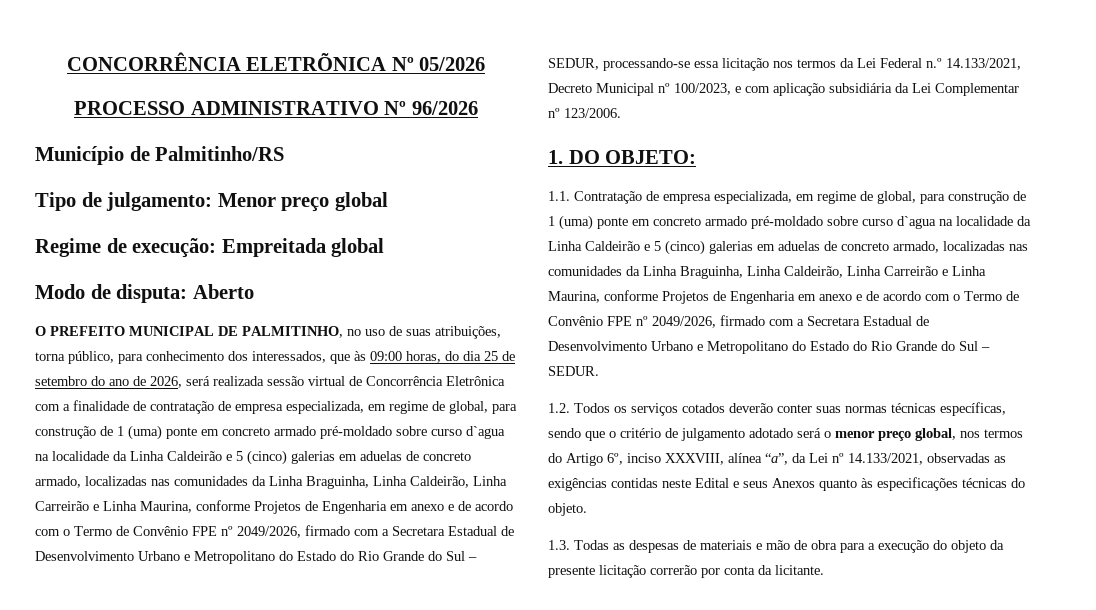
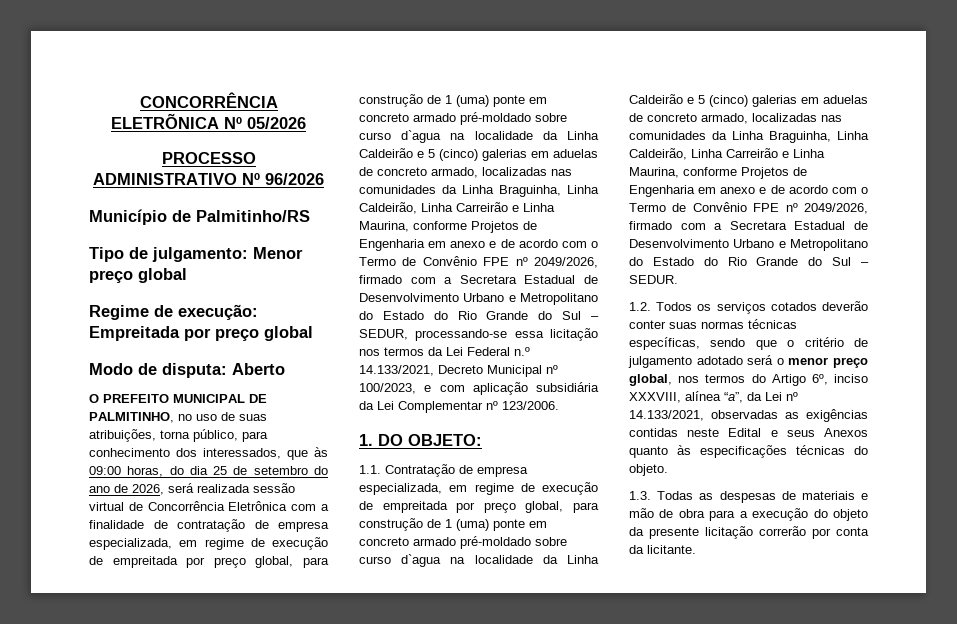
(326, 247) none -> [184,328,259,341] por preço
(445, 406) none -> [272,537,328,550] [89,556,246,568] execução de empreitada por preço
(873, 196) none -> [542,482,598,495] [359,501,516,513] execução de empreitada por preço

